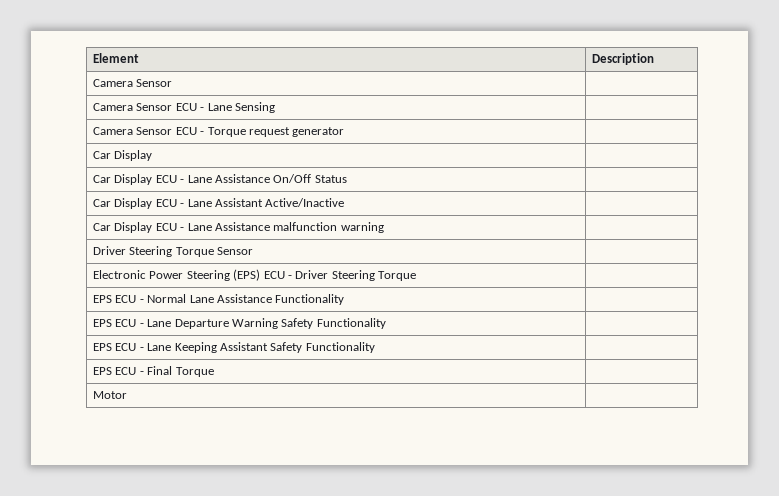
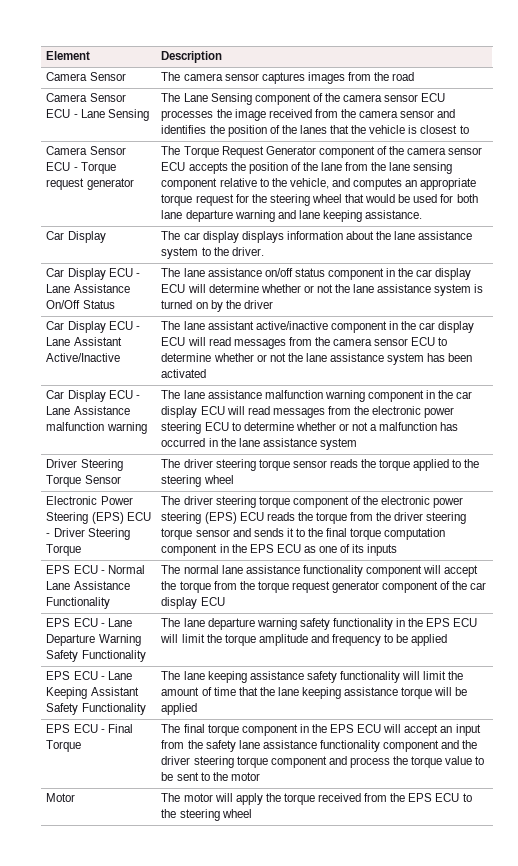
(173, 83) none -> [161,72,415,84] The camera sensor captures images from the road
(275, 107) none -> [161,93,446,105] [161,109,456,121] [161,125,469,137] The Lane Sensing component of the camera sensor ECU processes the image received from the camera sensor and identifies the position of the lanes that the vehicle is closest to
[93,150,153,161] // Car Display | -> [161,146,483,158] [161,162,453,174] [161,178,477,190] [161,194,478,206] [161,210,423,222] [46,231,106,243] [161,231,473,243] [161,247,264,259] The Torque Request Generator component of the camera sensor ECU accepts the position of the lane from the lane sensing component relative to the vehicle, and computes an appropriate torque request for the steering wheel that would be used for both lane departure warning and lane keeping assistance. // Car Display | The car display displays information about the lane assistance system to the driver.
(347, 179) none -> [161,268,472,280] [161,284,484,296] [161,300,273,312] The lane assistance on/off status component in the car display ECU will determine whether or not the lane assistance system is turned on by the driver
(345, 202) none -> [161,321,475,333] [161,337,448,349] [161,353,473,365] [161,369,207,378] The lane assistant active/inactive component in the car display ECU will read messages from the camera sensor ECU to determine whether or not the lane assistance system has been activated
[93,246,254,257] // Driver Steering Torque Sensor | -> [161,390,473,402] [161,406,455,418] [161,422,459,434] [161,438,357,450] [46,459,123,471] [46,475,121,487] [161,459,480,471] [161,475,234,487] The lane assistance malfunction warning component in the car display ECU will read messages from the electronic power steering ECU to determine whether or not a malfunction has occurred in the lane assistance system // Driver Steering Torque Sensor | The driver steering torque sensor reads the torque applied to the steering wheel
(417, 276) none -> [161,496,464,508] [161,512,467,524] [161,528,446,540] [161,544,398,556] The driver steering torque component of the electronic power steering (EPS) ECU reads the torque from the driver steering torque sensor and sends it to the final torque computation component in the EPS ECU as one of its inputs
(345, 299) none -> [161,565,479,577] [161,581,487,593] [161,597,225,609] The normal lane assistance functionality component will accept the torque from the torque request generator component of the car display ECU
(386, 323) none -> [161,618,478,630] [160,634,448,646] The lane departure warning safety functionality in the EPS ECU will limit the torque amplitude and frequency to be applied
(375, 347) none -> [161,671,464,683] [161,687,468,699] [161,703,198,715] The lane keeping assistance safety functionality will limit the amount of time that the lane keeping assistance torque will be applied
[93,391,128,399] // Motor | -> [161,724,481,736] [161,740,478,752] [161,756,485,768] [161,772,260,781] [46,793,76,802] [161,793,472,805] [161,809,252,821] The final torque component in the EPS ECU will accept an input from the safety lane assistance functionality component and the driver steering torque component and process the torque value to be sent to the motor // Motor | The motor will apply the torque received from the EPS ECU to the steering wheel

